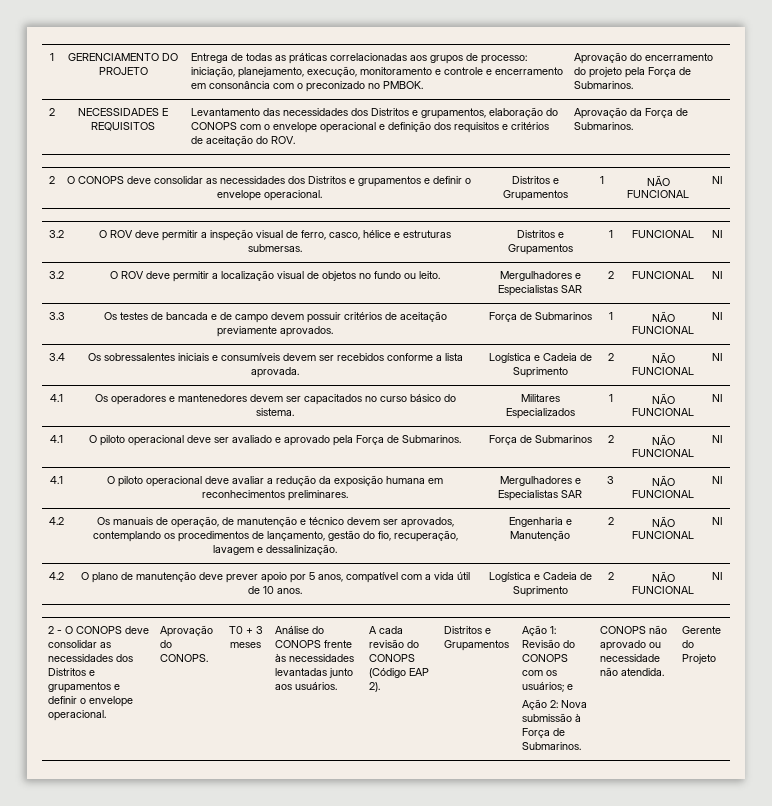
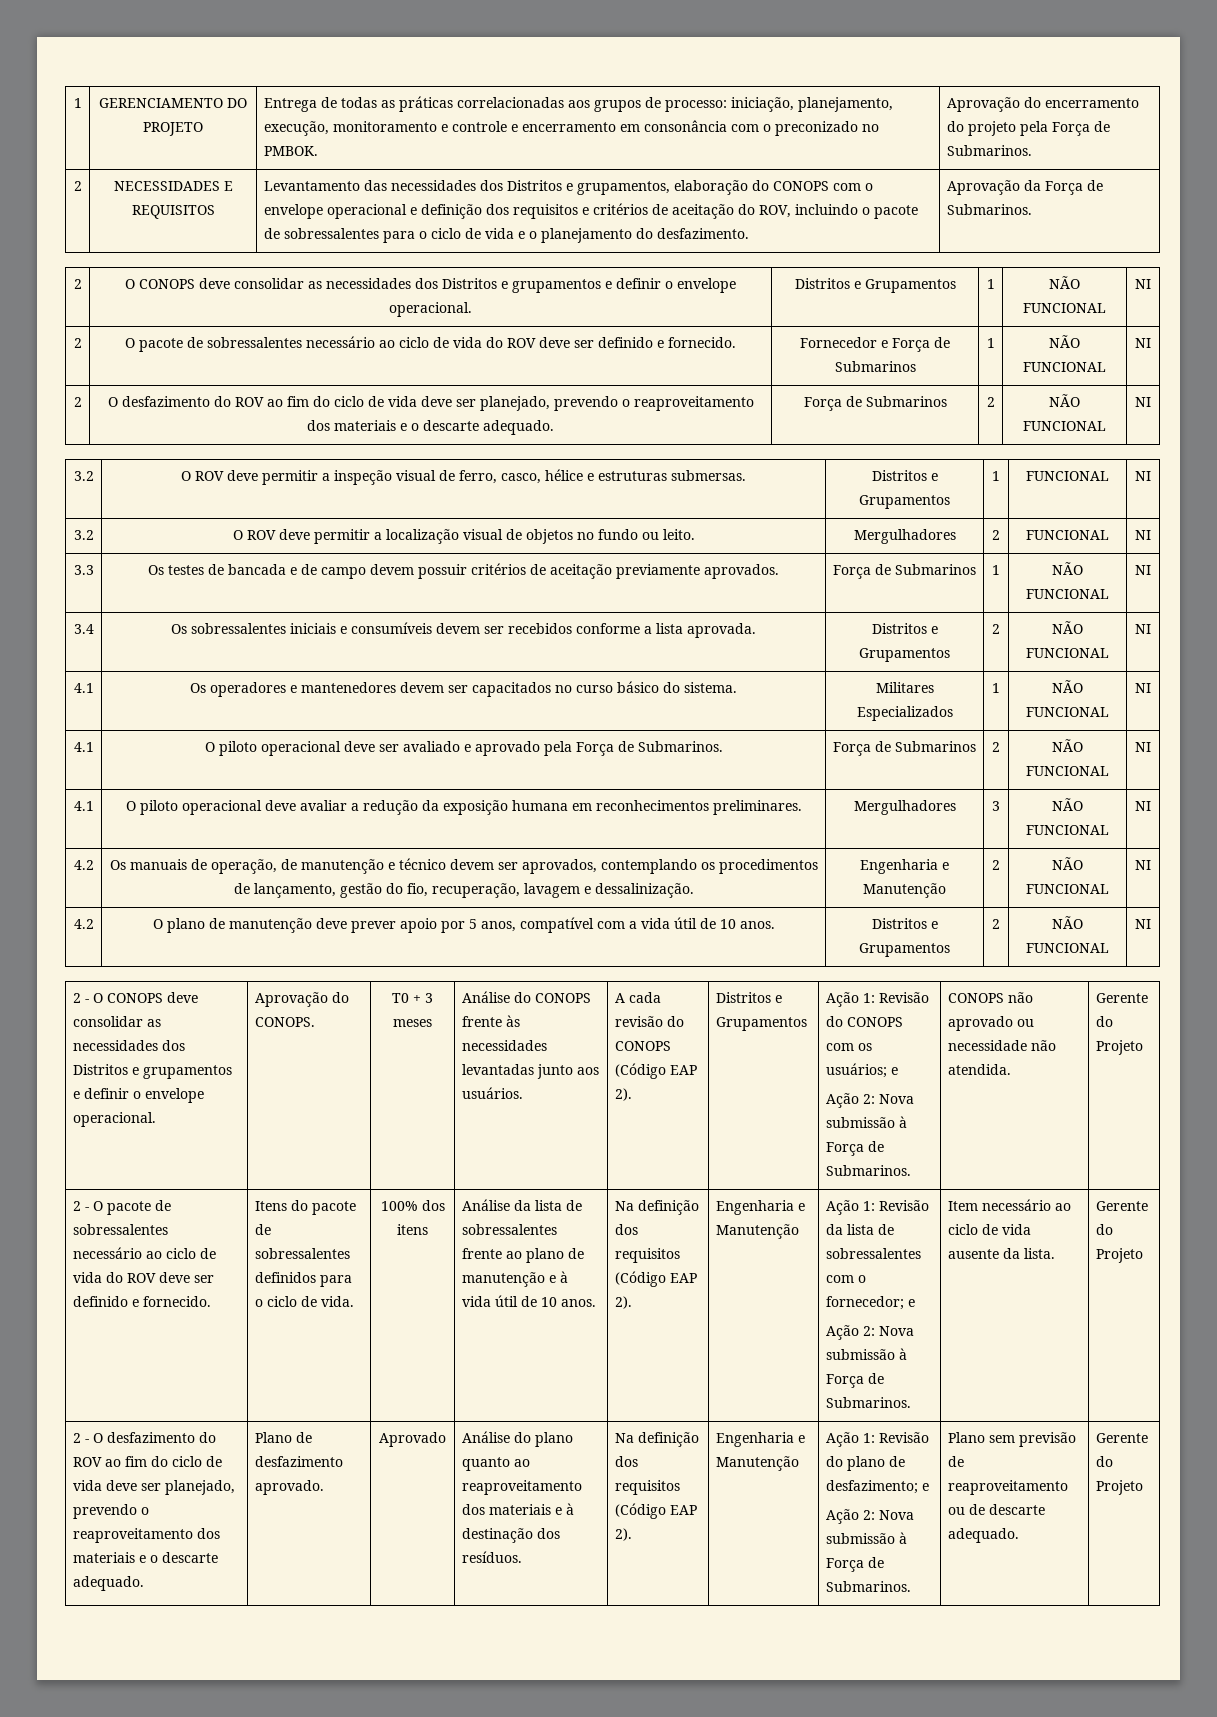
[270,136,295,144] ROV. -> [758,204,918,219] [263,228,749,243] ROV, incluindo o pacote de sobressalentes para o ciclo de vida e o planejamento do desfazimento.
(723, 180) none -> [73,338,82,348] [124,336,736,352] [800,337,950,352] [834,361,916,372] [986,338,995,348] [1049,335,1080,348] [1023,362,1106,372] [1135,338,1151,348] [73,397,82,407] [107,396,754,411] [307,420,554,435] [803,396,947,411] [986,397,995,407] [1049,394,1080,407] [1023,421,1106,431] [1135,397,1151,407] // 2 | O pacote de sobressalentes necessário ao ciclo de vida do ROV deve ser definido e fornecido. | Fornecedor e Força de Submarinos | 1 | NÃO FUNCIONAL | NI // 2 | O desfazimento do ROV ao fim do ciclo de vida deve ser planejado, prevendo o reaproveitamento dos materiais e o descarte adequado. | Força de Submarinos | 2 | NÃO FUNCIONAL | NI
[574,273,581,279] [498,285,582,296] e Especialistas SAR -> (956, 536) none
[488,353,592,363] [512,367,568,378] Logística e Cadeia de Suprimento -> [871,623,938,634] [859,648,950,662] Distritos e Grupamentos
[574,478,581,484] [498,490,582,501] e Especialistas SAR -> (956, 807) none
[488,572,592,582] [512,586,568,597] Logística e Cadeia de Suprimento -> [871,918,938,929] [859,943,950,957] Distritos e Grupamentos
(716, 659) none -> [72,1200,171,1215] [72,1224,168,1235] [72,1247,216,1259] [72,1272,214,1283] [72,1296,211,1307] [254,1200,356,1215] [254,1224,271,1235] [254,1248,350,1259] [254,1272,352,1287] [254,1296,354,1307] [380,1200,445,1211] [397,1224,428,1235] [461,1199,582,1211] [461,1224,557,1235] [461,1248,584,1263] [461,1271,568,1287] [461,1295,596,1307] [614,1200,699,1215] [614,1224,638,1235] [614,1248,680,1263] [614,1271,697,1287] [614,1296,632,1309] [715,1200,805,1215] [715,1224,799,1239] [825,1200,929,1215] [825,1224,894,1235] [825,1248,921,1259] [825,1275,866,1283] [825,1296,915,1310] [825,1325,914,1340] [825,1348,907,1360] [825,1373,884,1388] [825,1397,911,1408] [947,1199,1071,1211] [947,1224,1031,1235] [947,1248,1055,1259] [1095,1201,1148,1211] [1095,1224,1113,1235] [1095,1248,1143,1263] [72,1432,216,1443] [72,1456,222,1467] [72,1480,235,1495] [72,1504,149,1519] [72,1528,220,1543] [72,1552,218,1563] [72,1576,144,1591] [254,1432,312,1443] [254,1456,343,1467] [254,1480,324,1495] [379,1432,446,1447] [461,1431,573,1447] [461,1457,530,1471] [461,1480,582,1495] [461,1503,574,1515] [461,1528,560,1543] [461,1551,522,1563] [614,1432,699,1447] [614,1456,638,1467] [614,1480,680,1495] [614,1503,697,1519] [614,1528,632,1541] [715,1432,805,1447] [715,1456,799,1471] [825,1432,929,1447] [825,1456,905,1471] [825,1480,929,1494] [825,1509,914,1524] [825,1532,907,1544] [825,1557,884,1572] [825,1581,911,1592] [947,1432,1076,1447] [947,1456,964,1467] [947,1480,1068,1495] [947,1504,1045,1515] [947,1528,1019,1543] [1095,1433,1148,1443] [1095,1456,1113,1467] [1095,1480,1143,1495] // 2 - O pacote de sobressalentes necessário ao ciclo de vida do ROV deve ser definido e fornecido. | Itens do pacote de sobressalentes definidos para o ciclo de vida. | 100% dos itens | Análise da lista de sobressalentes frente ao plano de manutenção e à vida útil de 10 anos. | Na definição dos requisitos (Código EAP 2). | Engenharia e Manutenção | Ação 1: Revisão da lista de sobressalentes com o fornecedor; e // Ação 2: Nova submissão à Força de Submarinos. | Item necessário ao ciclo de vida ausente da lista. | Gerente do Projeto // 2 - O desfazimento do ROV ao fim do ciclo de vida deve ser planejado, prevendo o reaproveitamento dos materiais e o descarte adequado. | Plano de desfazimento aprovado. | Aprovado | Análise do plano quanto ao reaproveitamento dos materiais e à destinação dos resíduos. | Na definição dos requisitos (Código EAP 2). | Engenharia e Manutenção | Ação 1: Revisão do plano de desfazimento; e // Ação 2: Nova submissão à Força de Submarinos. | Plano sem previsão de reaproveitamento ou de descarte adequado. | Gerente do Projeto

